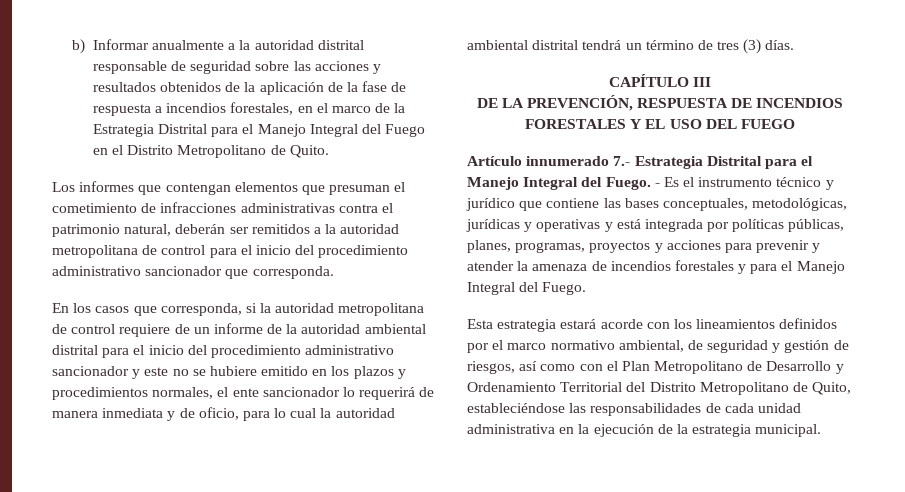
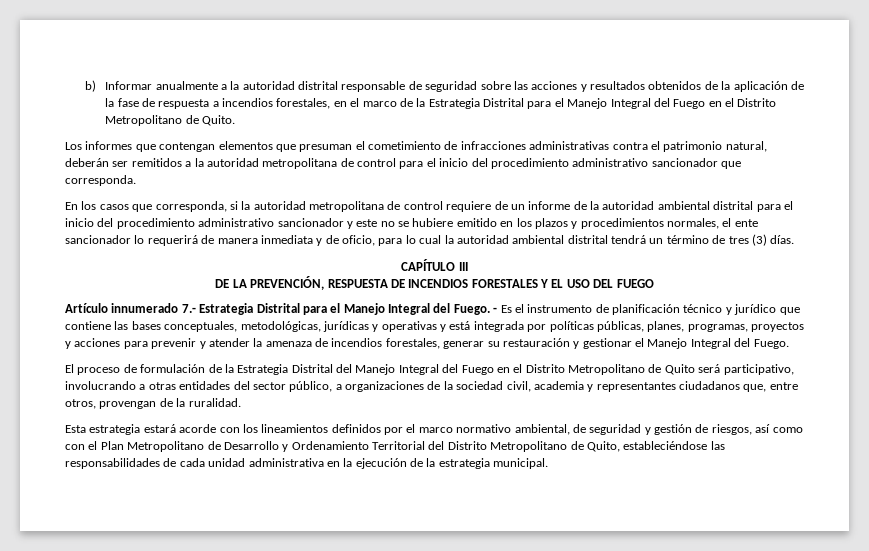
(773, 182) none -> [595,304,680,315] de planificación
[674,260,845,274] [467,282,587,295] forestales y para el Manejo Integral del Fuego. -> [385,338,789,349] [65,364,794,375] [65,381,798,392] [65,398,241,409] forestales, generar su restauración y gestionar el Manejo Integral del Fuego. // El proceso de formulación de la Estrategia Distrital del Manejo Integral del Fuego en el Distrito Metropolitano de Quito será participativo, involucrando a otras entidades del sector público, a organizaciones de la sociedad civil, academia y representantes ciudadanos que, entre otros, provengan de la ruralidad.

